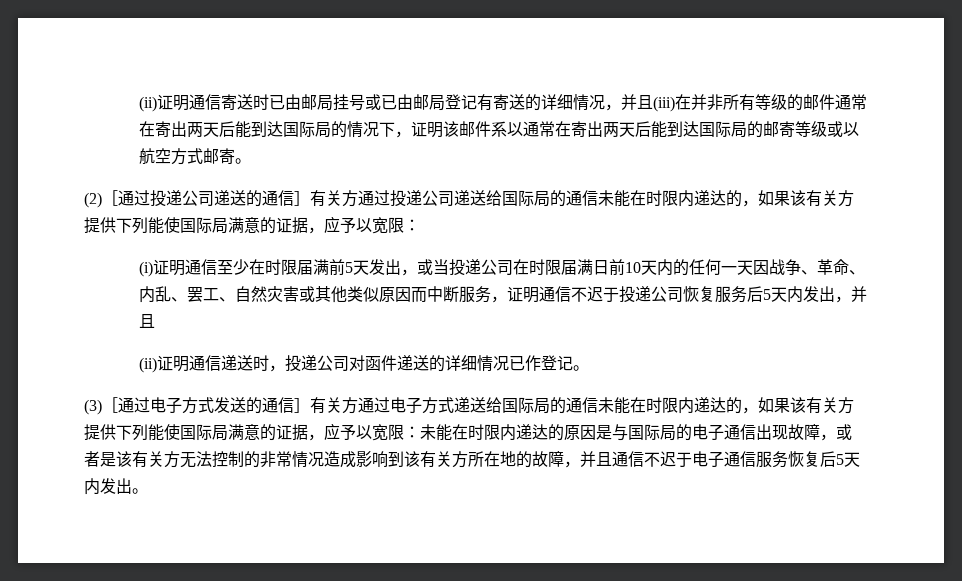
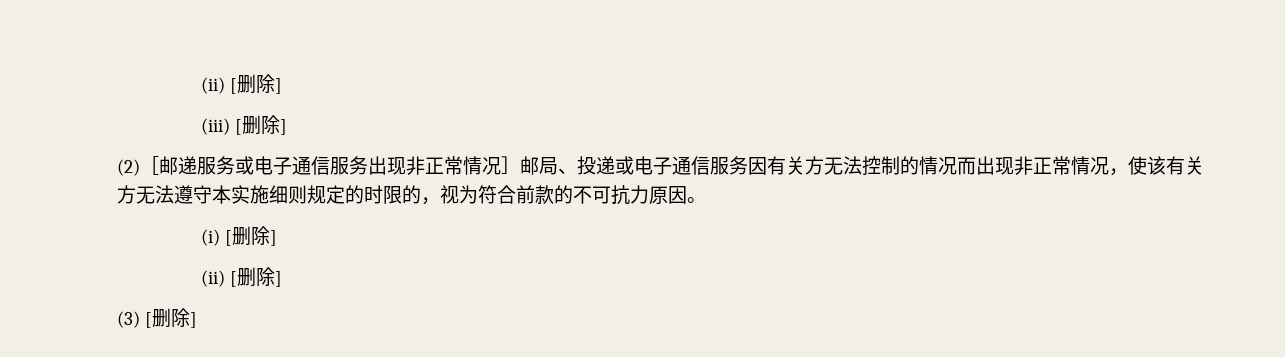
[139,94,868,112] [139,121,860,138] [139,148,252,165] [84,190,855,208] [84,216,421,234] [139,259,866,277] [139,286,868,303] [139,314,156,328] [139,355,590,373] [84,397,855,415] [84,423,853,441] [84,451,861,468] [84,478,149,495] (ii)证明通信寄送时已由邮局挂号或已由邮局登记有寄送的详细情况，并且(iii)在并非所有等级的邮件通常在寄出两天后能到达国际局的情况下，证明该邮件系以通常在寄出两天后能到达国际局的邮寄等级或以航空方式邮寄。 // (2)［通过投递公司递送的通信］有关方通过投递公司递送给国际局的通信未能在时限内递达的，如果该有关方提供下列能使国际局满意的证据，应予以宽限： // (i)证明通信至少在时限届满前5天发出，或当投递公司在时限届满日前10天内的任何一天因战争、革命、内乱、罢工、自然灾害或其他类似原因而中断服务，证明通信不迟于投递公司恢复服务后5天内发出，并且 // (ii)证明通信递送时，投递公司对函件递送的详细情况已作登记。 // (3)［通过电子方式发送的通信］有关方通过电子方式递送给国际局的通信未能在时限内递达的，如果该有关方提供下列能使国际局满意的证据，应予以宽限：未能在时限内递达的原因是与国际局的电子通信出现故障，或者是该有关方无法控制的非常情况造成影响到该有关方所在地的故障，并且通信不迟于电子通信服务恢复后5天内发出。 -> [200,74,282,94] [200,115,287,135] [116,156,1204,176] [116,185,706,205] [200,226,277,246] [200,267,282,287] [116,308,198,328] (ii) [删除] // (iii) [删除] // (2)［邮递服务或电子通信服务出现非正常情况］邮局、投递或电子通信服务因有关方无法控制的情况而出现非正常情况，使该有关方无法遵守本实施细则规定的时限的，视为符合前款的不可抗力原因。 // (i) [删除] // (ii) [删除] // (3) [删除]

